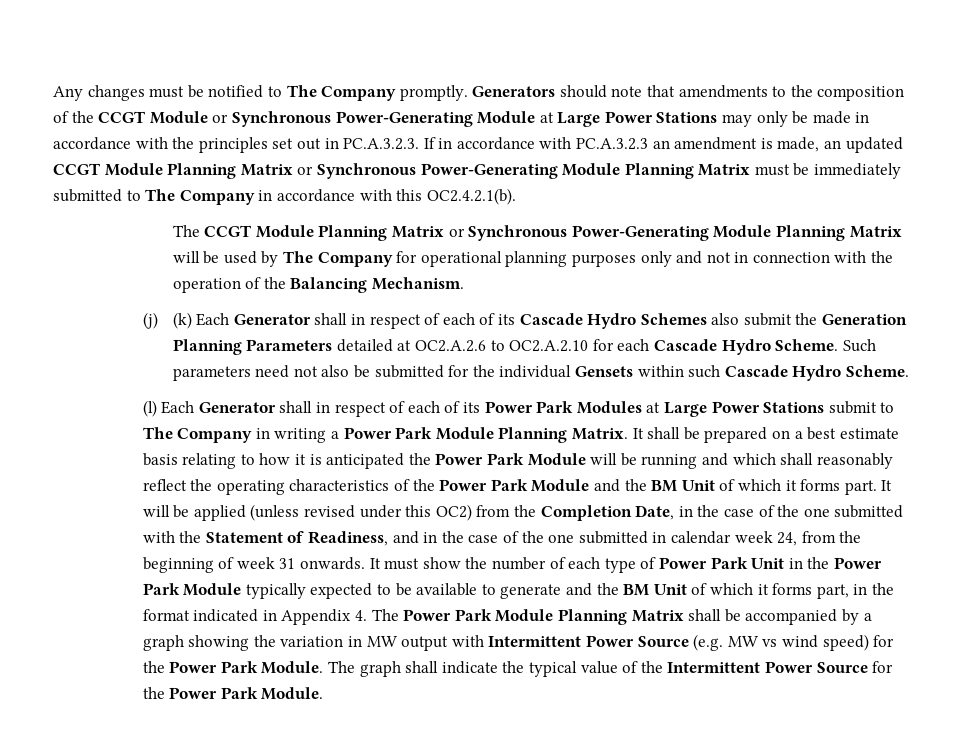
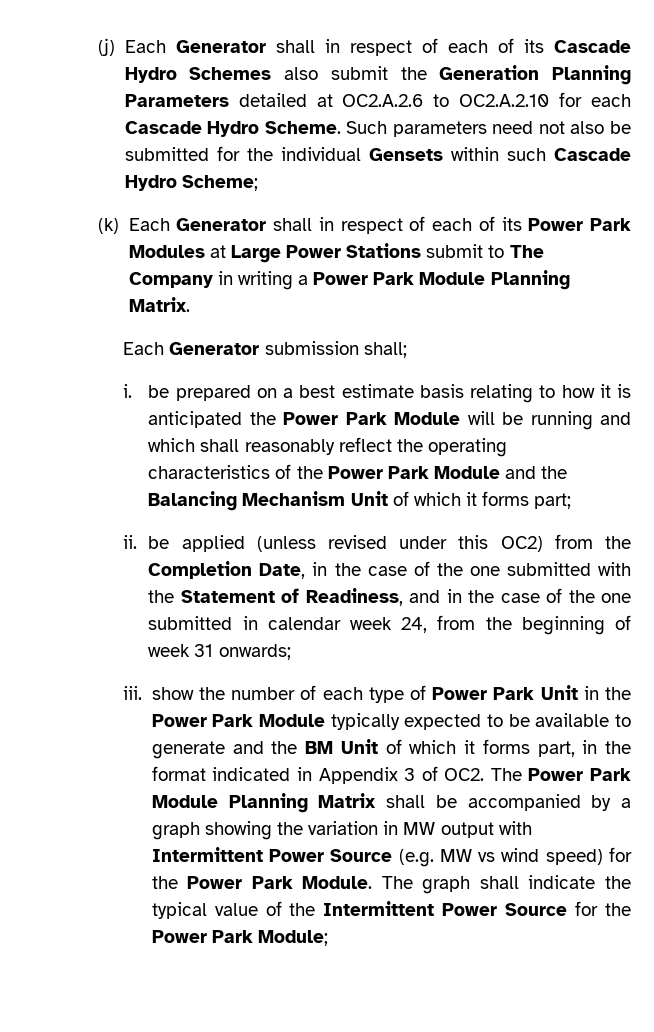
[53,85,905,101] [53,111,870,127] [53,137,903,153] [53,163,902,179] [53,188,516,205] [172,225,902,241] [172,251,894,267] [172,277,464,293] [142,312,192,329] Any changes must be notified to The Company promptly. Generators should note that amendments to the composition of the CCGT Module or Synchronous Power-Generating Module at Large Power Stations may only be made in accordance with the principles set out in PC.A.3.2.3. If in accordance with PC.A.3.2.3 an amendment is made, an updated CCGT Module Planning Matrix or Synchronous Power-Generating Module Planning Matrix must be immediately submitted to The Company in accordance with this OC2.4.2.1(b). // The CCGT Module Planning Matrix or Synchronous Power-Generating Module Planning Matrix will be used by The Company for operational planning purposes only and not in connection with the operation of the Balancing Mechanism. // (j) (k) -> [98,38,116,56] (j)
[845,365,909,377] [142,400,157,417] Scheme. // (l) -> [181,175,258,191] [98,218,120,234] Scheme; // (k)
[632,427,681,439] It shall -> [123,341,407,358] [123,384,133,398] // Each Generator submission shall; // i.
[651,479,893,495] [142,505,170,517] BM Unit of which it forms part. It will -> [148,491,572,511] [123,535,138,549] Balancing Mechanism Unit of which it forms part; // ii.
[300,557,420,570] onwards. It must -> [218,644,291,660] [123,686,143,700] onwards; // iii.
[355,610,368,621] 4. -> [404,766,485,781] 3 of OC2.
[261,687,324,700] Module. -> [258,930,329,946] Module;

